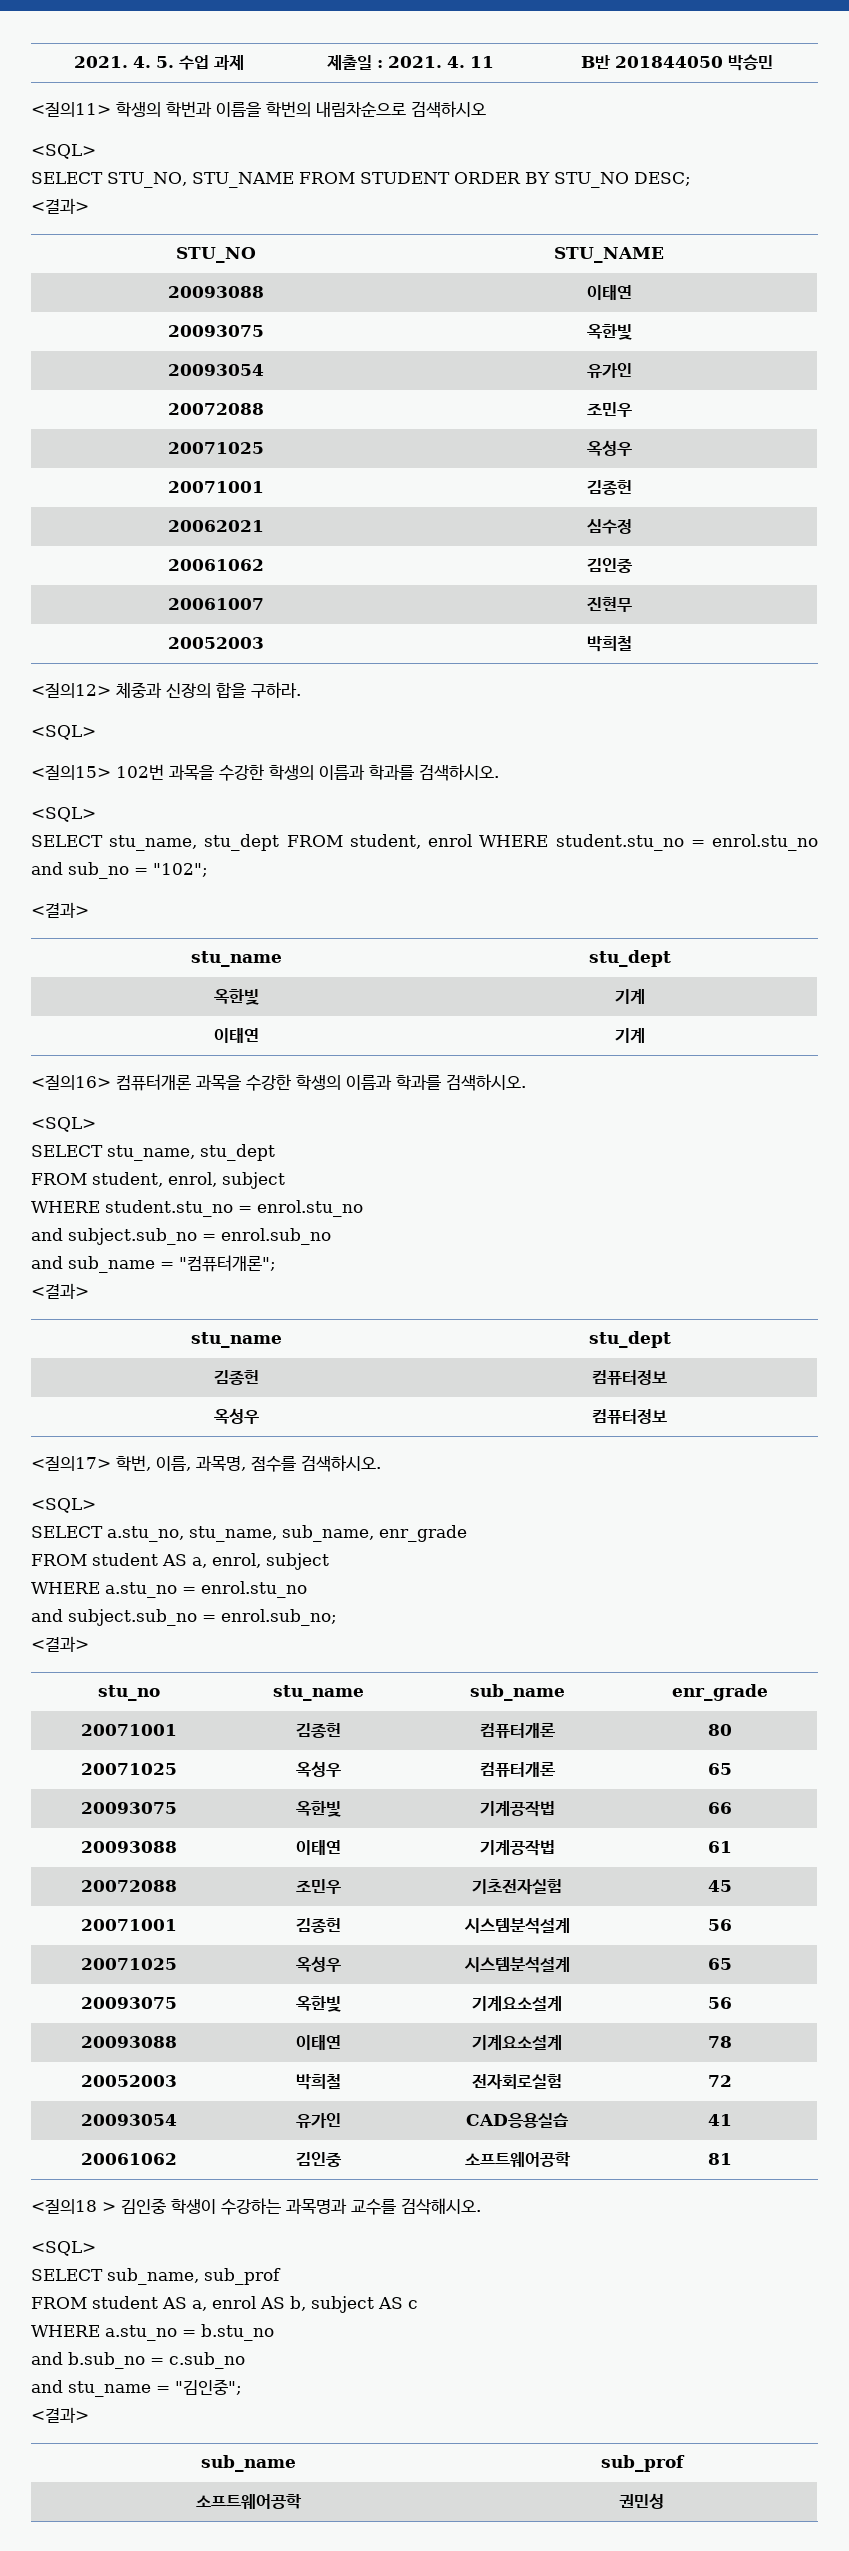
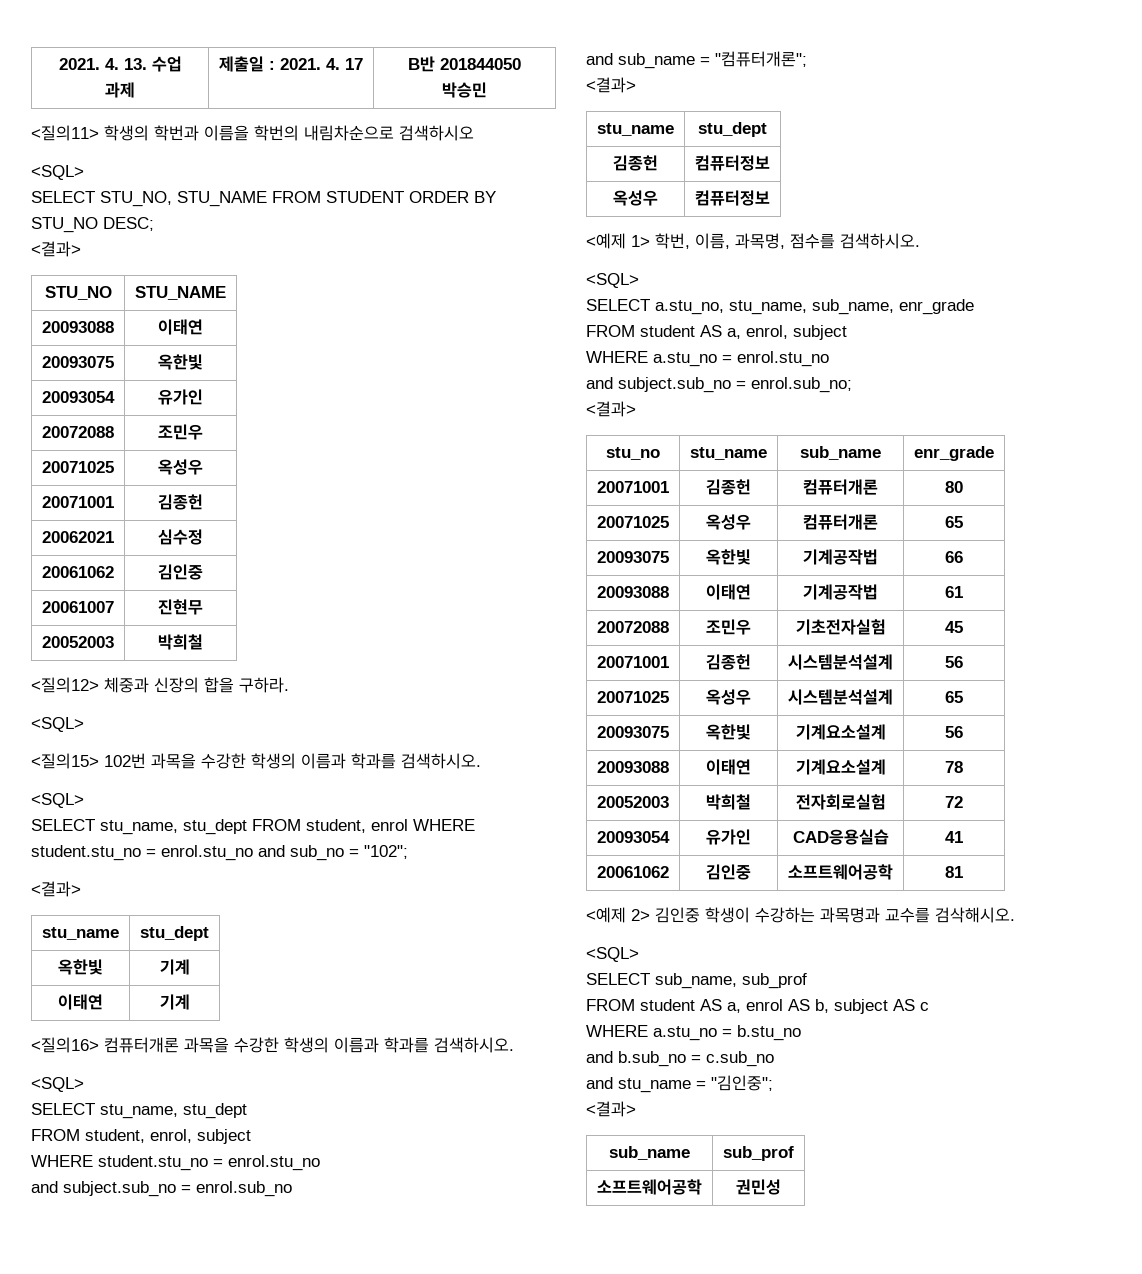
[73,56,174,68] 2021. 4. 5. -> [58,58,147,70] 2021. 4. 13.
[470,56,494,68] 11 -> [345,58,363,70] 17
[31,1456,111,1471] <질의17> -> [586,233,650,249] <예제 1>
[31,2199,116,2214] <질의18 > -> [586,907,650,923] <예제 2>

